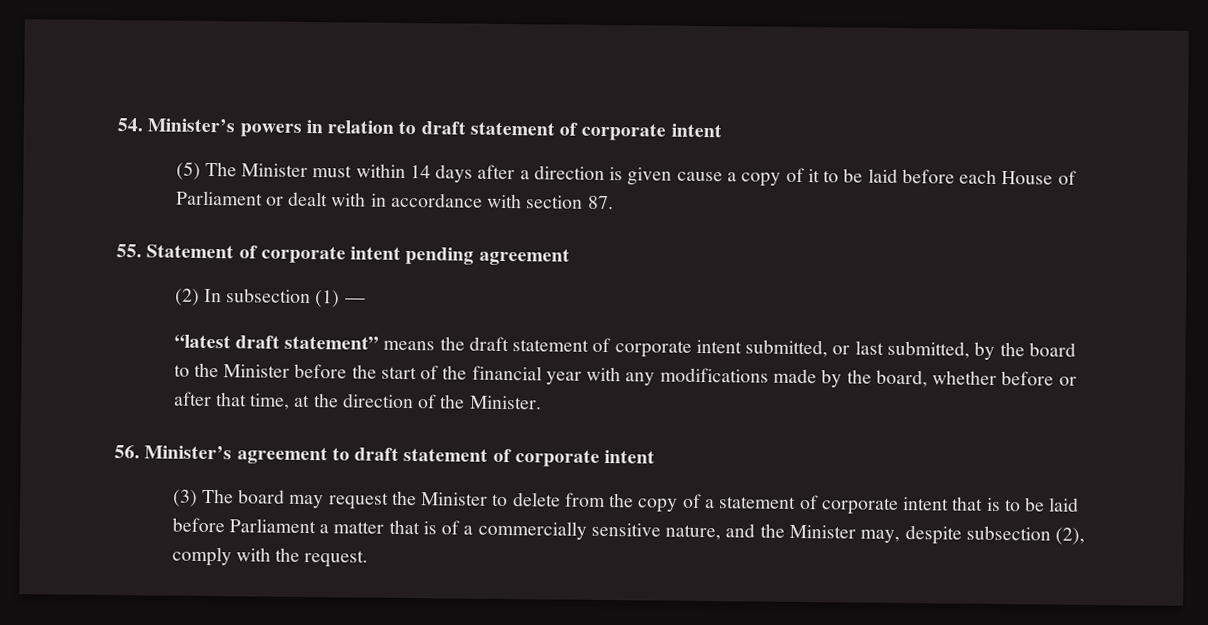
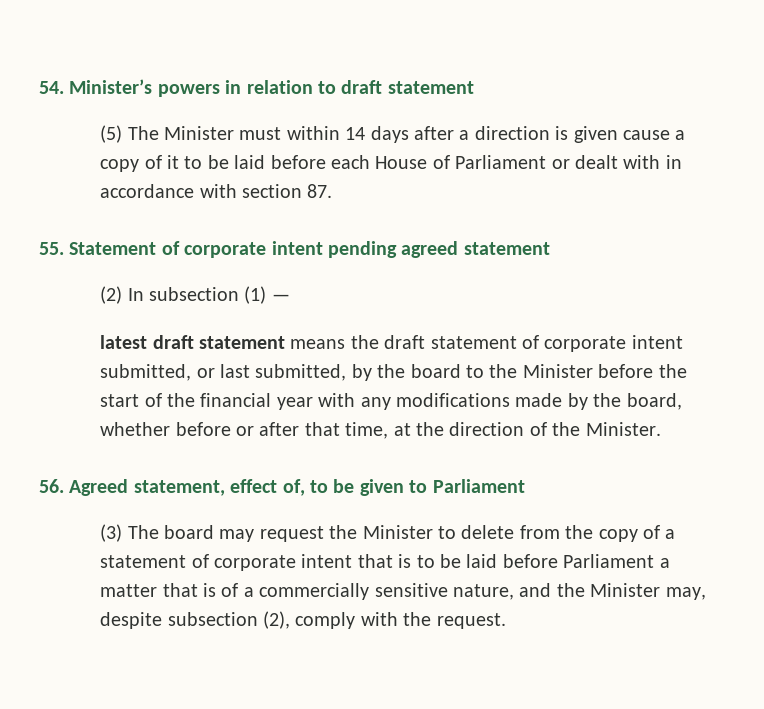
[559,122,722,141] of corporate intent -> (474, 87) none
[478,247,570,266] agreement -> [401,241,550,258] agreed statement
[173,334,380,350] “latest draft statement” -> [100,335,286,349] latest draft statement
[144,445,656,467] Minister’s agreement to draft statement of corporate intent -> [69,479,525,496] Agreed statement, effect of, to be given to Parliament

